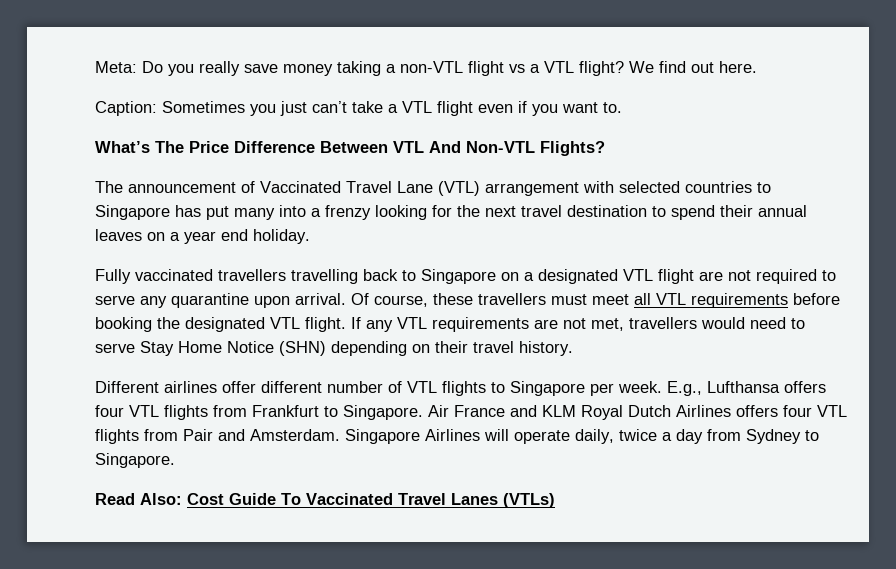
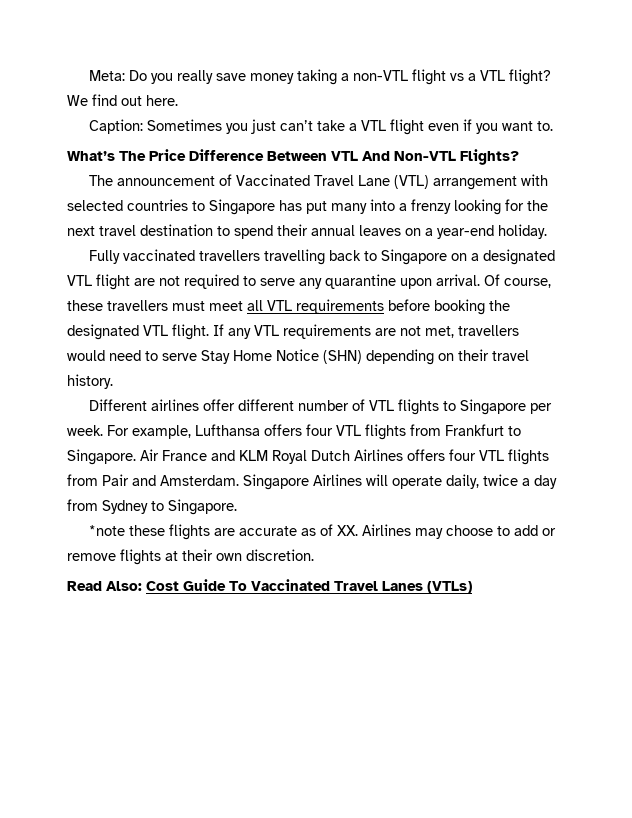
[184,229,248,244] year end -> [437,225,494,239] year-end
[667,381,702,396] E.g., -> [107,425,191,439] For example,
(175, 460) none -> [88,524,556,540] [67,549,314,565] // *note these flights are accurate as of XX. Airlines may choose to add or remove flights at their own discretion.

